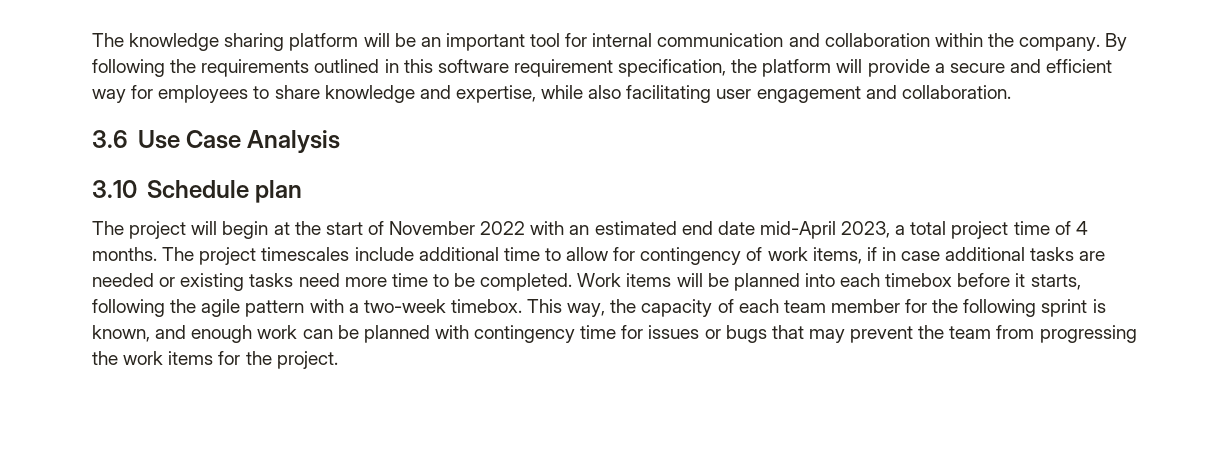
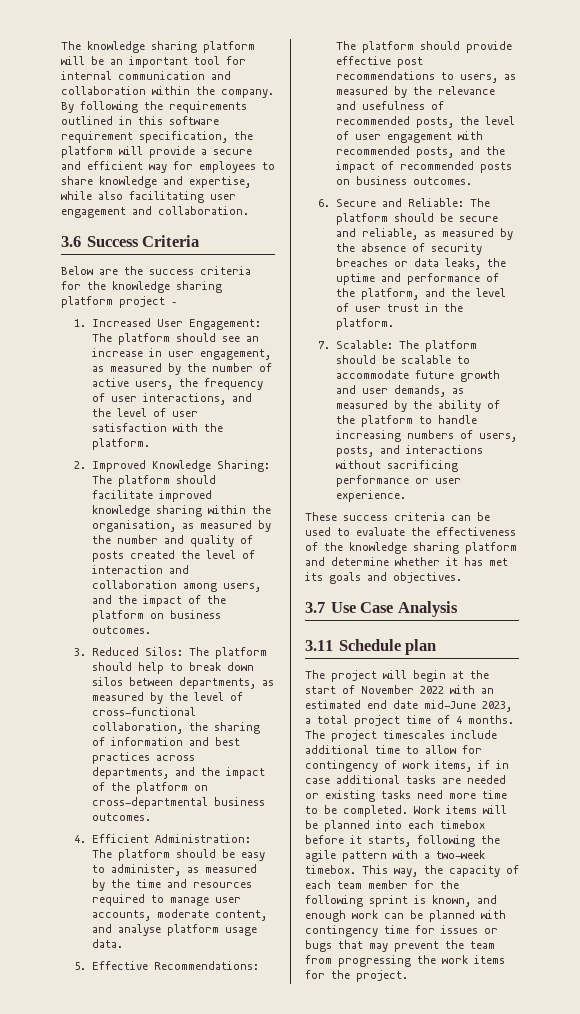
(128, 139) none -> [86,235,200,247] [61,266,251,275] [61,281,222,293] [61,296,177,308] [74,318,261,330] [91,333,259,345] [91,348,271,360] [91,363,272,375] [91,378,263,390] [91,393,252,405] [91,408,198,417] [91,423,223,432] [91,438,150,450] [74,460,270,472] [91,475,216,487] [91,490,212,502] [91,505,271,517] [91,520,271,532] [91,535,253,547] [91,550,255,562] [91,565,189,574] [91,580,261,592] [91,595,226,607] [91,610,221,622] [91,626,151,634] [74,647,267,659] [91,662,254,674] [91,677,274,689] [91,692,243,704] [91,707,196,716] [91,722,260,734] [91,737,240,746] [91,752,195,764] [91,767,265,779] [91,782,208,794] [91,797,265,809] [91,813,151,821] [74,834,251,843] [91,849,265,861] [91,864,257,876] [91,879,252,891] [91,894,241,906] [91,909,267,921] [91,924,257,936] [91,939,123,948] [74,961,259,970] [335,41,512,53] [335,56,423,68] [335,71,516,83] [335,86,495,98] [335,101,444,110] [335,116,515,128] [335,131,483,143] [335,146,505,158] [335,161,512,173] [335,176,472,185] [318,198,490,207] [335,213,498,225] [335,228,513,240] [335,243,482,255] [335,258,506,270] [335,273,499,285] [335,288,506,300] [335,303,463,312] [335,318,394,330] [318,340,477,352] [335,355,470,364] [335,370,500,382] [335,385,464,397] [335,400,500,412] [335,415,477,427] [335,430,517,442] [335,445,483,457] [335,460,458,472] [335,475,461,487] [335,490,406,502] [305,512,490,521] [305,527,516,536] [305,542,517,554] [305,557,508,566] [305,572,462,584] [305,602,325,613] Success Criteria // Below are the success criteria for the knowledge sharing platform project – // 1. Increased User Engagement: The platform should see an increase in user engagement, as measured by the number of active users, the frequency of user interactions, and the level of user satisfaction with the platform. // 2. Improved Knowledge Sharing: The platform should facilitate improved knowledge sharing within the organisation, as measured by the number and quality of posts created the level of interaction and collaboration among users, and the impact of the platform on business outcomes. // 3. Reduced Silos: The platform should help to break down silos between departments, as measured by the level of cross-functional collaboration, the sharing of information and best practices across departments, and the impact of the platform on cross-departmental business outcomes. // 4. Efficient Administration: The platform should be easy to administer, as measured by the time and resources required to manage user accounts, moderate content, and analyse platform usage data. // 5. Effective Recommendations: The platform should provide effective post recommendations to users, as measured by the relevance and usefulness of recommended posts, the level of user engagement with recommended posts, and the impact of recommended posts on business outcomes. // 6. Secure and Reliable: The platform should be secure and reliable, as measured by the absence of security breaches or data leaks, the uptime and performance of the platform, and the level of user trust in the platform. // 7. Scalable: The platform should be scalable to accommodate future growth and user demands, as measured by the ability of the platform to handle increasing numbers of users, posts, and interactions without sacrificing performance or user experience. // These success criteria can be used to evaluate the effectiveness of the knowledge sharing platform and determine whether it has met its goals and objectives. // 3.7
[92,180,137,198] 3.10 -> [305,640,333,651] 3.11
[759,221,836,239] mid-April -> [424,700,476,709] mid-June

